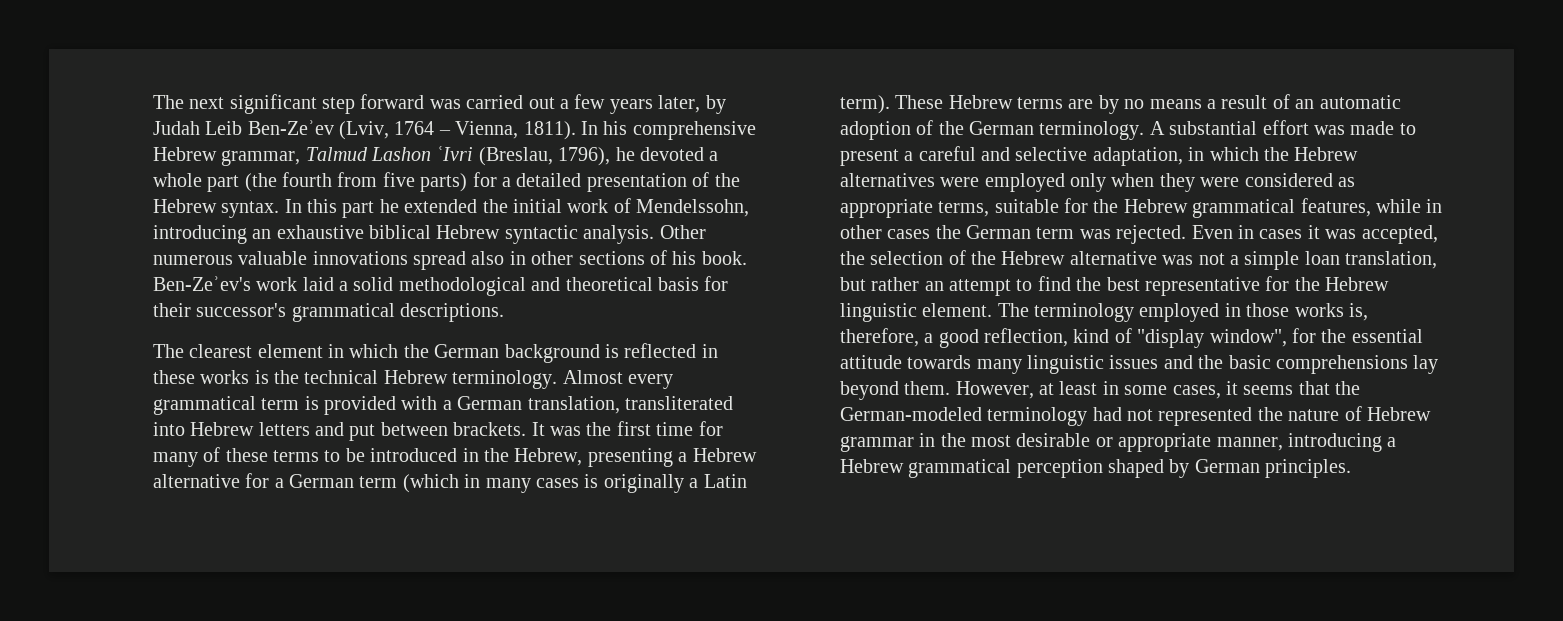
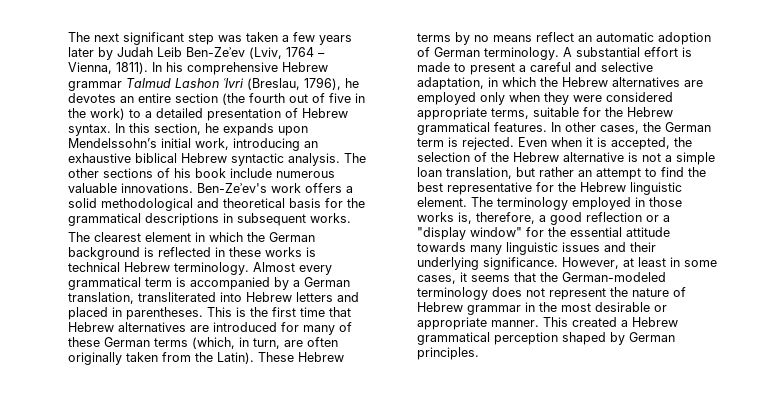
[360,94,555,109] forward was carried out -> [218,32,279,42] was taken
[658,95,701,113] later, -> [68,47,95,57] later
[221,150,301,166] grammar, -> [68,81,123,91] grammar
[639,147,719,161] [152,172,497,192] devoted a whole part (the fourth from five parts) for -> [68,93,366,105] [68,108,142,120] devotes an entire section (the fourth out of five in the work) to
[714,173,740,187] the -> (299, 113) none
[342,198,750,218] part he extended the initial work of Mendelssohn, -> [154,123,309,136] [68,138,230,150] section, he expands upon Mendelssohn’s initial work,
[659,225,706,239] [152,250,747,270] Other numerous valuable innovations spread also in other sections of his book. -> [344,153,367,163] [68,168,336,178] [68,183,194,193] The other sections of his book include numerous valuable innovations.
[302,277,334,291] laid -> [305,183,343,193] offers
[152,303,504,322] their successor's grammatical descriptions. -> [347,198,366,208] [68,213,352,226] the grammatical descriptions in subsequent works.
[273,370,299,384] the -> (317, 252) none
[323,396,438,415] provided with -> [190,277,290,290] accompanied by
[349,421,723,441] [152,447,757,467] [152,473,747,493] [839,95,890,114] put between brackets. It was the first time for many of these terms to be introduced in the Hebrew, presenting a Hebrew alternative for a German term (which in many cases is originally a Latin term). -> [68,307,352,320] [68,322,353,335] [68,337,339,349] [68,352,255,365] placed in parentheses. This is the first time that Hebrew alternatives are introduced for many of these German terms (which, in turn, are often originally taken from the Latin).
[1068,99,1094,109] are -> (452, 37) none
[1206,94,1290,109] a result of -> [536,32,575,42] reflect
[938,121,964,135] the -> (431, 52) none
[1313,125,1345,135] was -> [682,47,693,57] is
[940,177,980,187] were -> [684,80,704,87] are
[1337,177,1355,187] as -> (674, 97) none
[1300,198,1443,217] [839,225,931,239] features, while in other cases -> [494,122,640,134] features. In other cases,
[1079,229,1111,239] was -> [448,137,459,147] is
[1237,225,1357,239] in cases it was -> [551,137,608,147] when it is
[1162,255,1194,265] was -> [628,152,639,162] is
[983,328,1287,348] reflection, kind of "display window", -> [586,212,671,222] [417,227,523,240] reflection or a "display window"
[1198,355,1439,374] [839,381,951,400] the basic comprehensions lay beyond them. -> [630,242,657,252] [417,257,559,270] their underlying significance.
[1092,407,1253,426] had not represented -> [492,287,607,300] does not represent
[1216,433,1382,452] manner, introducing -> [491,317,618,327] manner. This created

